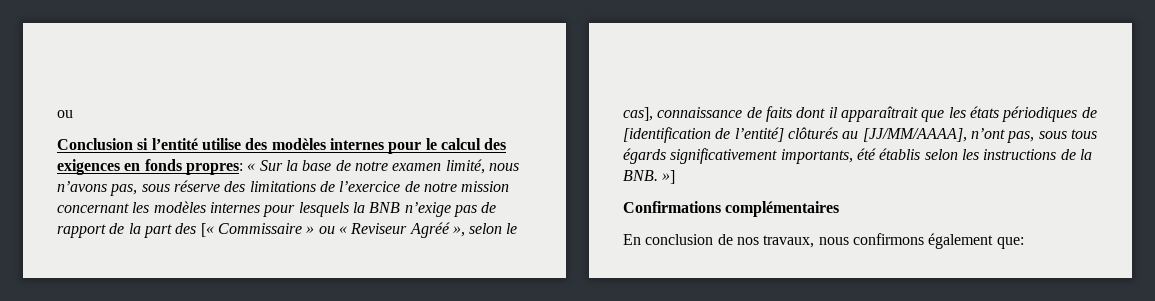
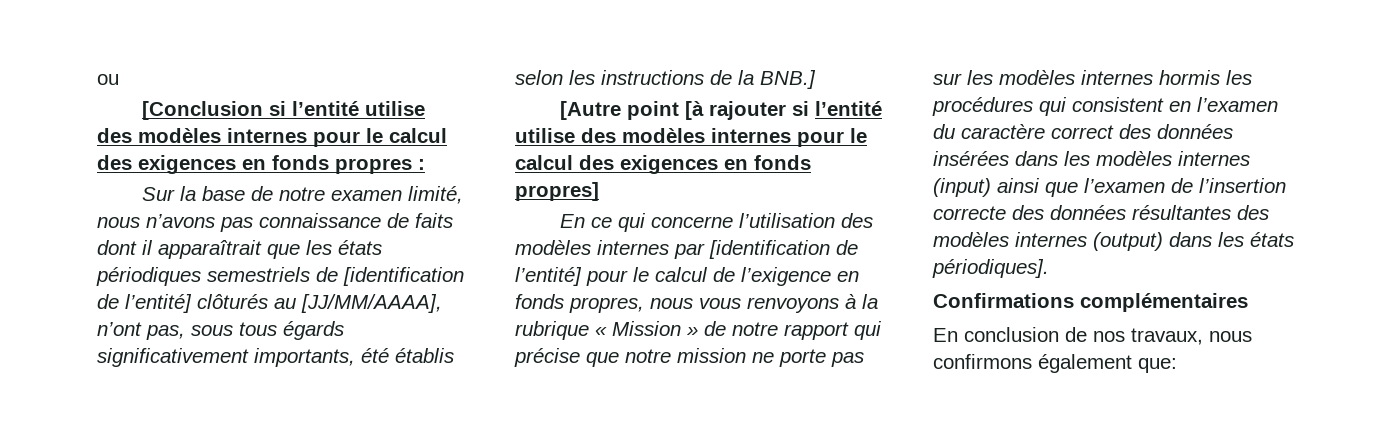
[57,138,133,150] Conclusion -> [142,101,264,120] [Conclusion
[185,163,256,175] propres: « -> [335,158,425,174] propres : //
[110,180,510,196] [57,201,497,217] [57,222,518,238] [623,107,653,121] pas, sous réserve des limitations de l’exercice de notre mission concernant les modèles internes pour lesquels la BNB n’exige pas de rapport de la part des [« Commissaire » ou « Reviseur Agréé », selon le cas], -> [220,217,253,232] pas
(1078, 114) none -> [207,267,310,282] semestriels
[623,170,676,184] BNB. »] -> [760,70,816,89] [560,101,883,120] [515,128,867,147] [515,155,811,174] [515,182,599,201] [560,213,874,232] [515,240,858,259] [515,267,859,286] [515,294,878,313] [515,321,882,340] [514,348,864,367] [933,70,1252,85] [932,97,1278,116] [933,124,1233,139] [933,151,1250,166] [933,178,1286,197] [933,205,1269,220] [933,232,1294,251] [932,259,1049,278] BNB.] // [Autre point [à rajouter si l’entité utilise des modèles internes pour le calcul des exigences en fonds propres] // En ce qui concerne l’utilisation des modèles internes par [identification de l’entité] pour le calcul de l’exigence en fonds propres, nous vous renvoyons à la rubrique « Mission » de notre rapport qui précise que notre mission ne porte pas sur les modèles internes hormis les procédures qui consistent en l’examen du caractère correct des données insérées dans les modèles internes (input) ainsi que l’examen de l’insertion correcte des données résultantes des modèles internes (output) dans les états périodiques].

